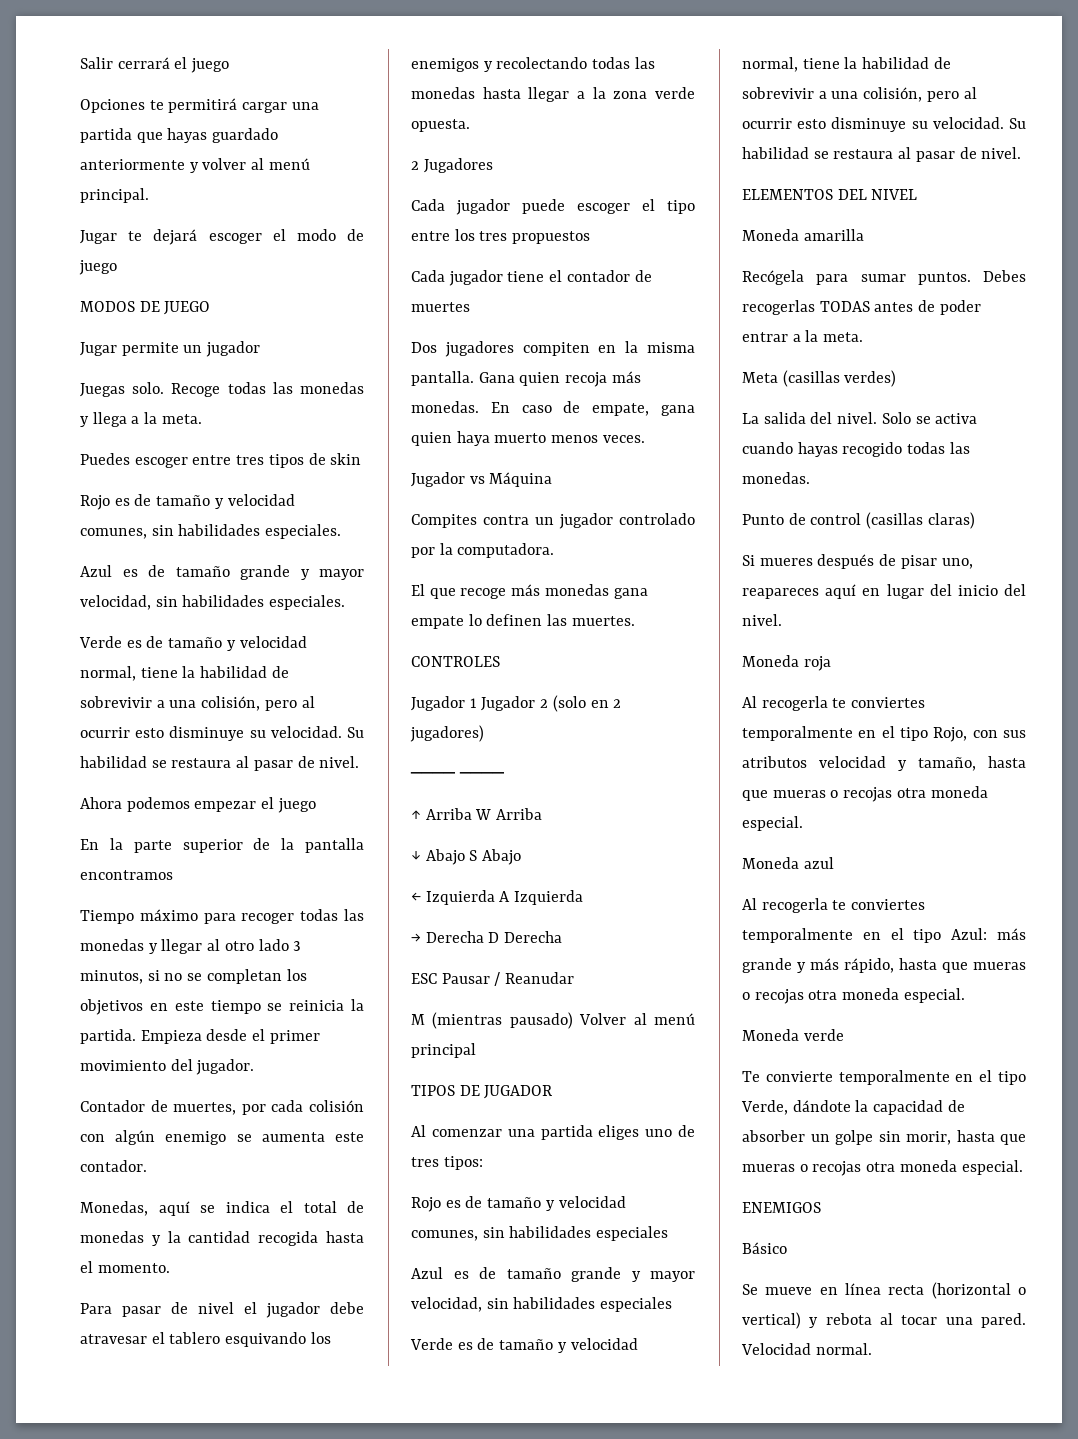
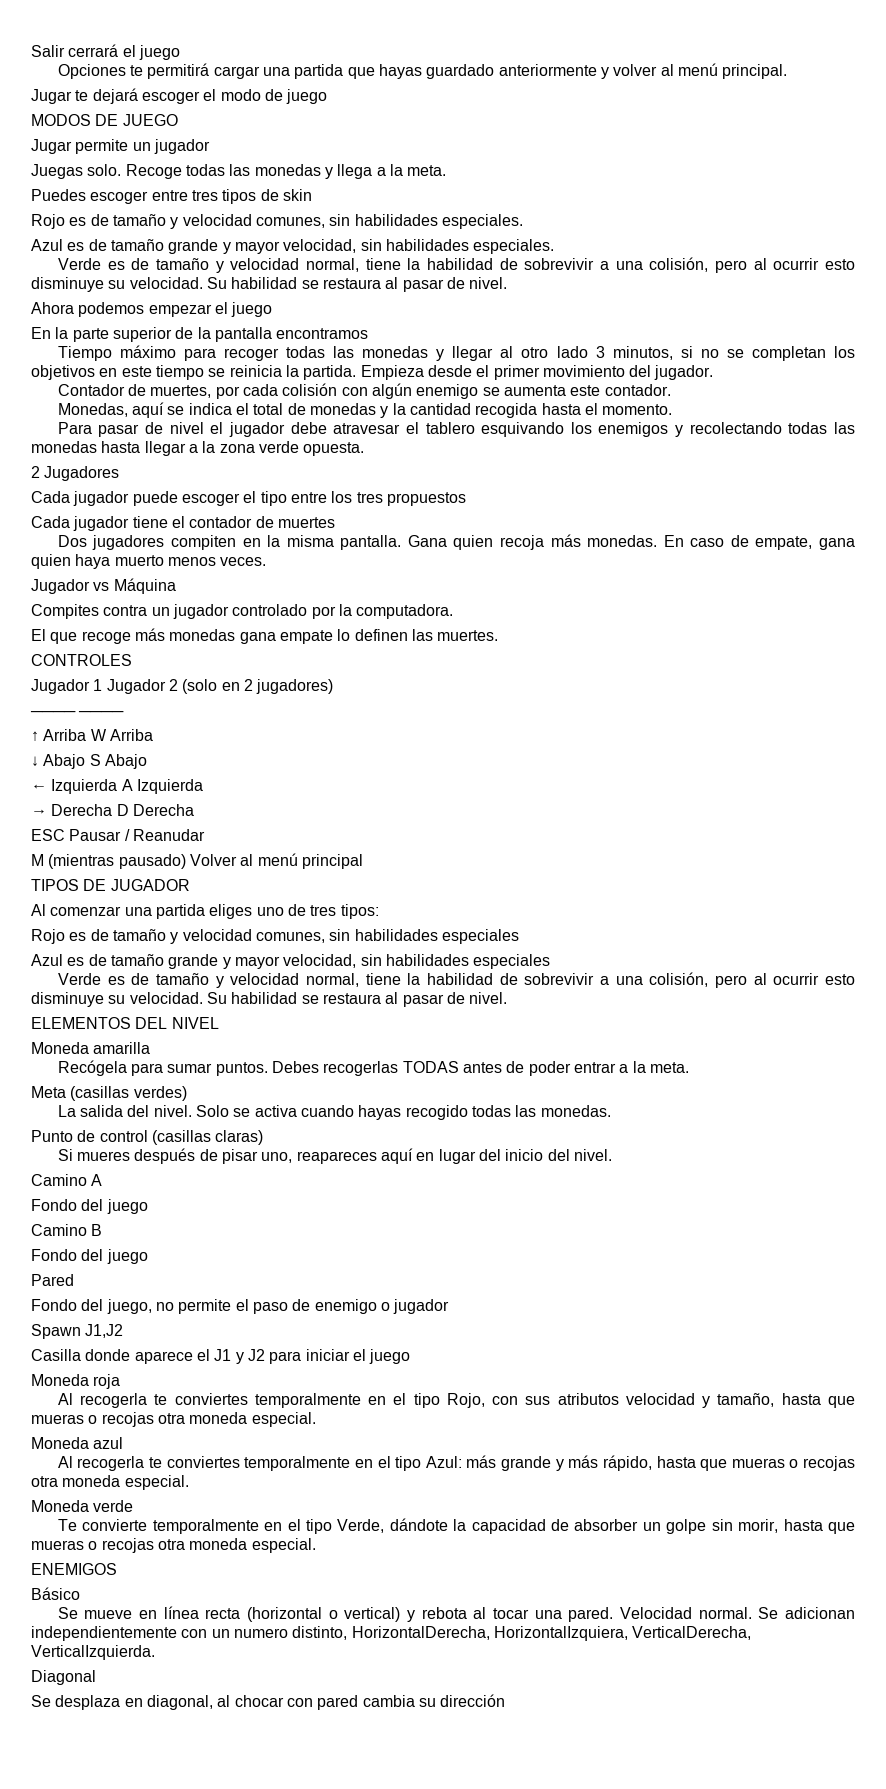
(782, 620) none -> [31,1174,103,1186] [31,1199,148,1214] [31,1224,103,1236] [31,1249,148,1264] [31,1274,74,1286] [31,1299,450,1314] [31,1324,124,1339] [31,1349,411,1364] // Camino A // Fondo del juego // Camino B // Fondo del juego // Pared // Fondo del juego, no permite el paso de enemigo o jugador // Spawn J1,J2 // Casilla donde aparece el J1 y J2 para iniciar el juego
(872, 1349) none -> [758,1607,856,1619] [31,1626,752,1641] [31,1645,155,1660] [31,1670,96,1685] [31,1694,506,1710] Se adicionan independientemente con un numero distinto, HorizontalDerecha, HorizontalIzquiera, VerticalDerecha, VerticalIzquierda. // Diagonal // Se desplaza en diagonal, al chocar con pared cambia su dirección

